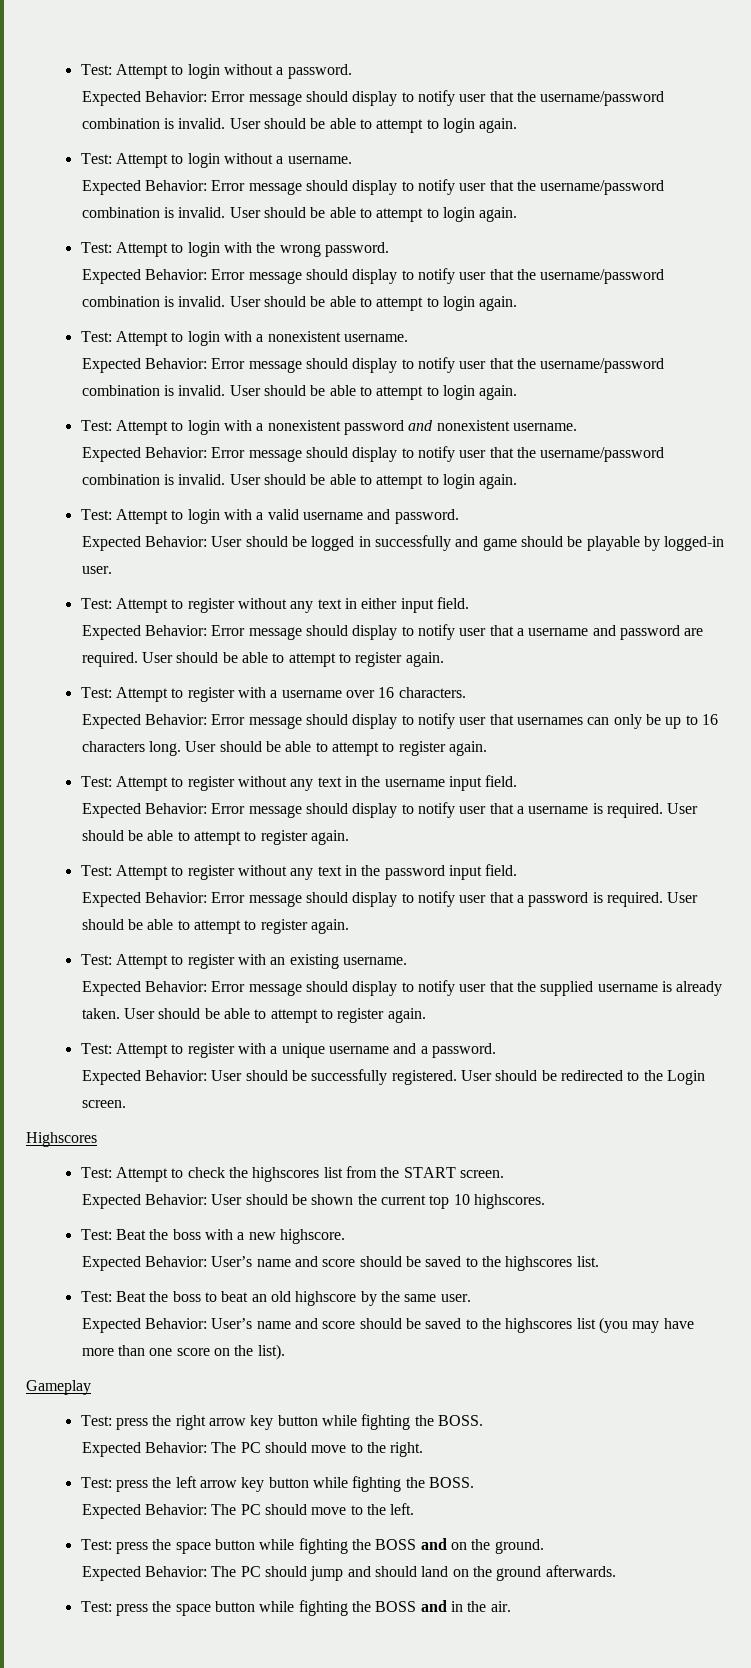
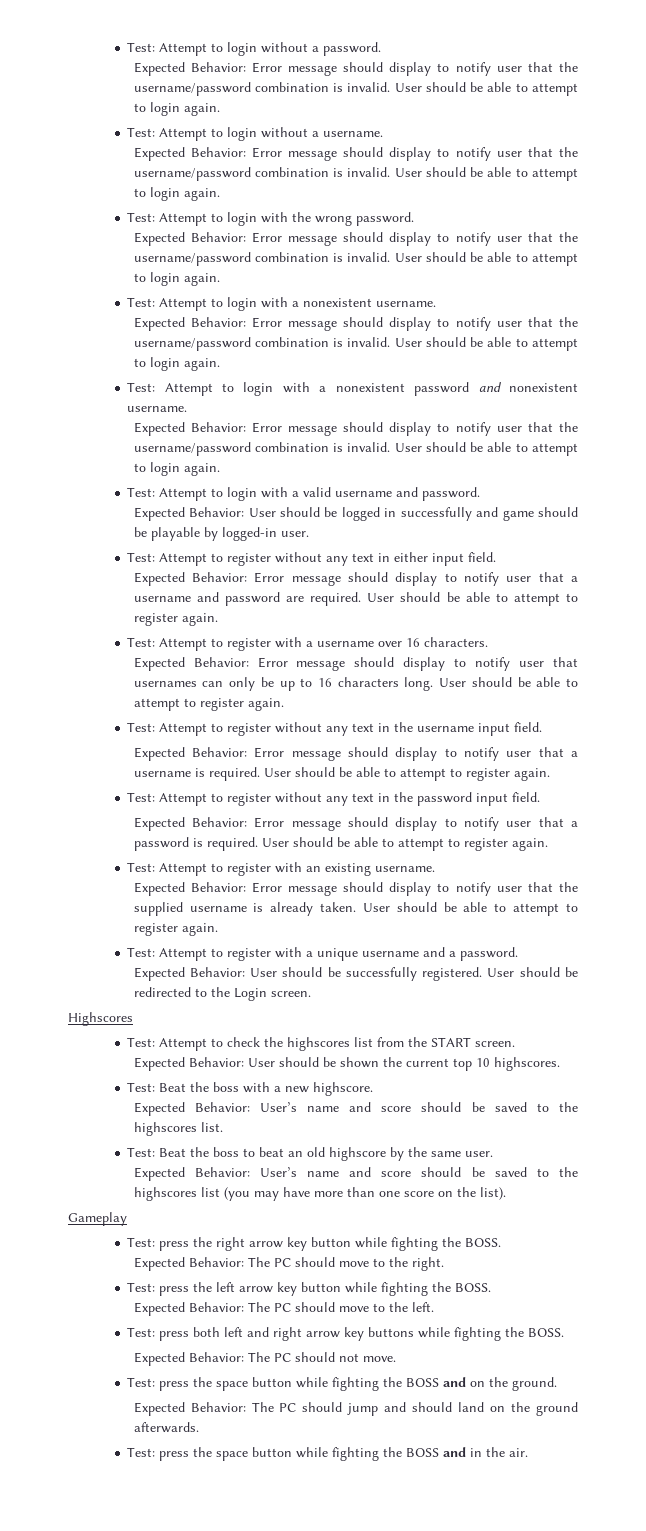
(415, 1509) none -> [127,1327,565,1341] [133,1352,396,1366] // Test: press both left and right arrow key buttons while fighting the BOSS. // Expected Behavior: The PC should not move.

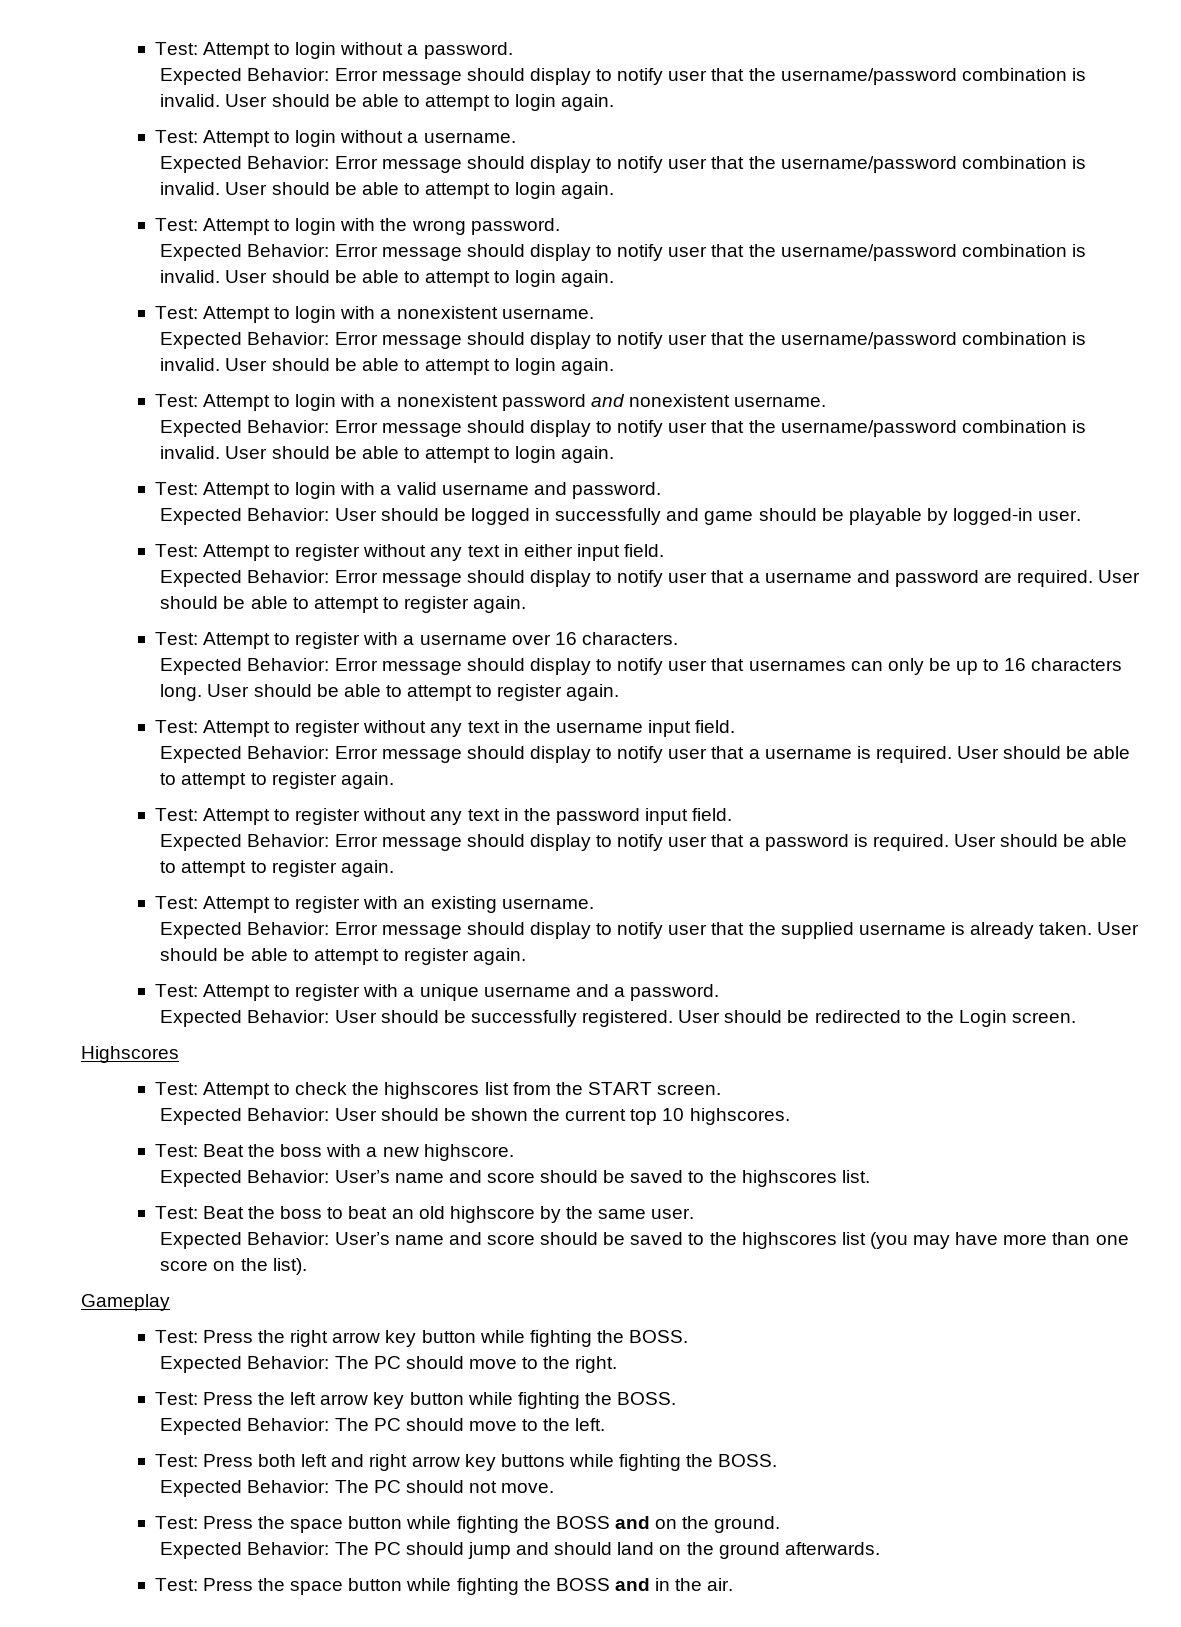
[159,1241,190,1251] press -> [202,1330,253,1343] Press
[159,1286,190,1296] press -> [202,1392,253,1405] Press
[159,1331,190,1341] press -> [202,1454,253,1467] Press
[159,1381,190,1391] press -> [202,1516,253,1529] Press
[159,1451,190,1461] press -> [202,1578,253,1591] Press

